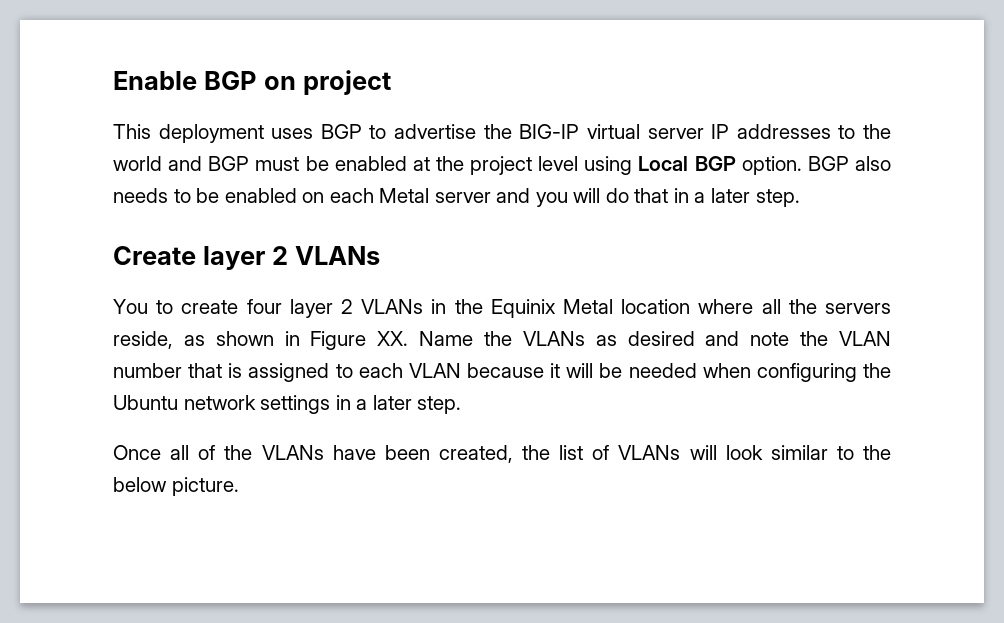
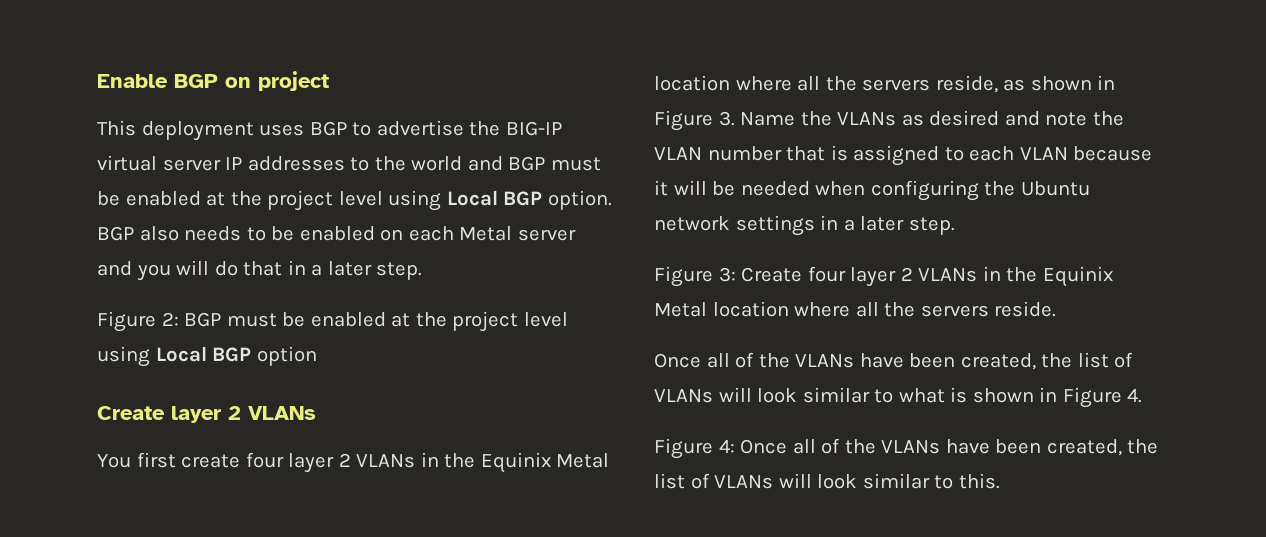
(800, 198) none -> [97,311,568,332] [97,346,317,367] // Figure 2: BGP must be enabled at the project level using Local BGP option
[156,300,174,314] to -> [136,452,176,468] first
[377,331,409,346] XX. -> [718,111,735,126] 3.
(462, 405) none -> [654,266,1113,287] [654,301,1057,317] // Figure 3: Create four layer 2 VLANs in the Equinix Metal location where all the servers reside.
[863,445,891,460] [113,477,239,496] the below picture. -> [898,387,1143,408] [654,438,1159,459] [654,473,1000,489] what is shown in Figure 4. // Figure 4: Once all of the VLANs have been created, the list of VLANs will look similar to this.

